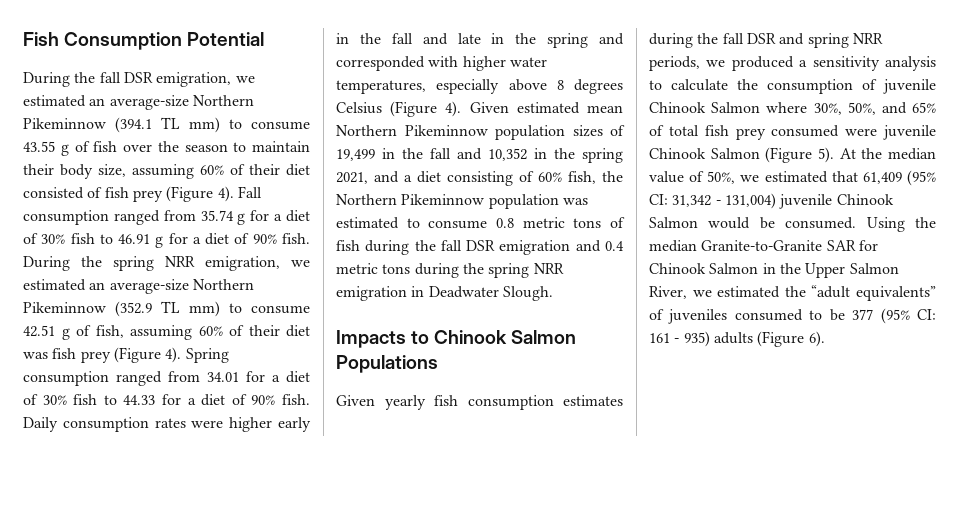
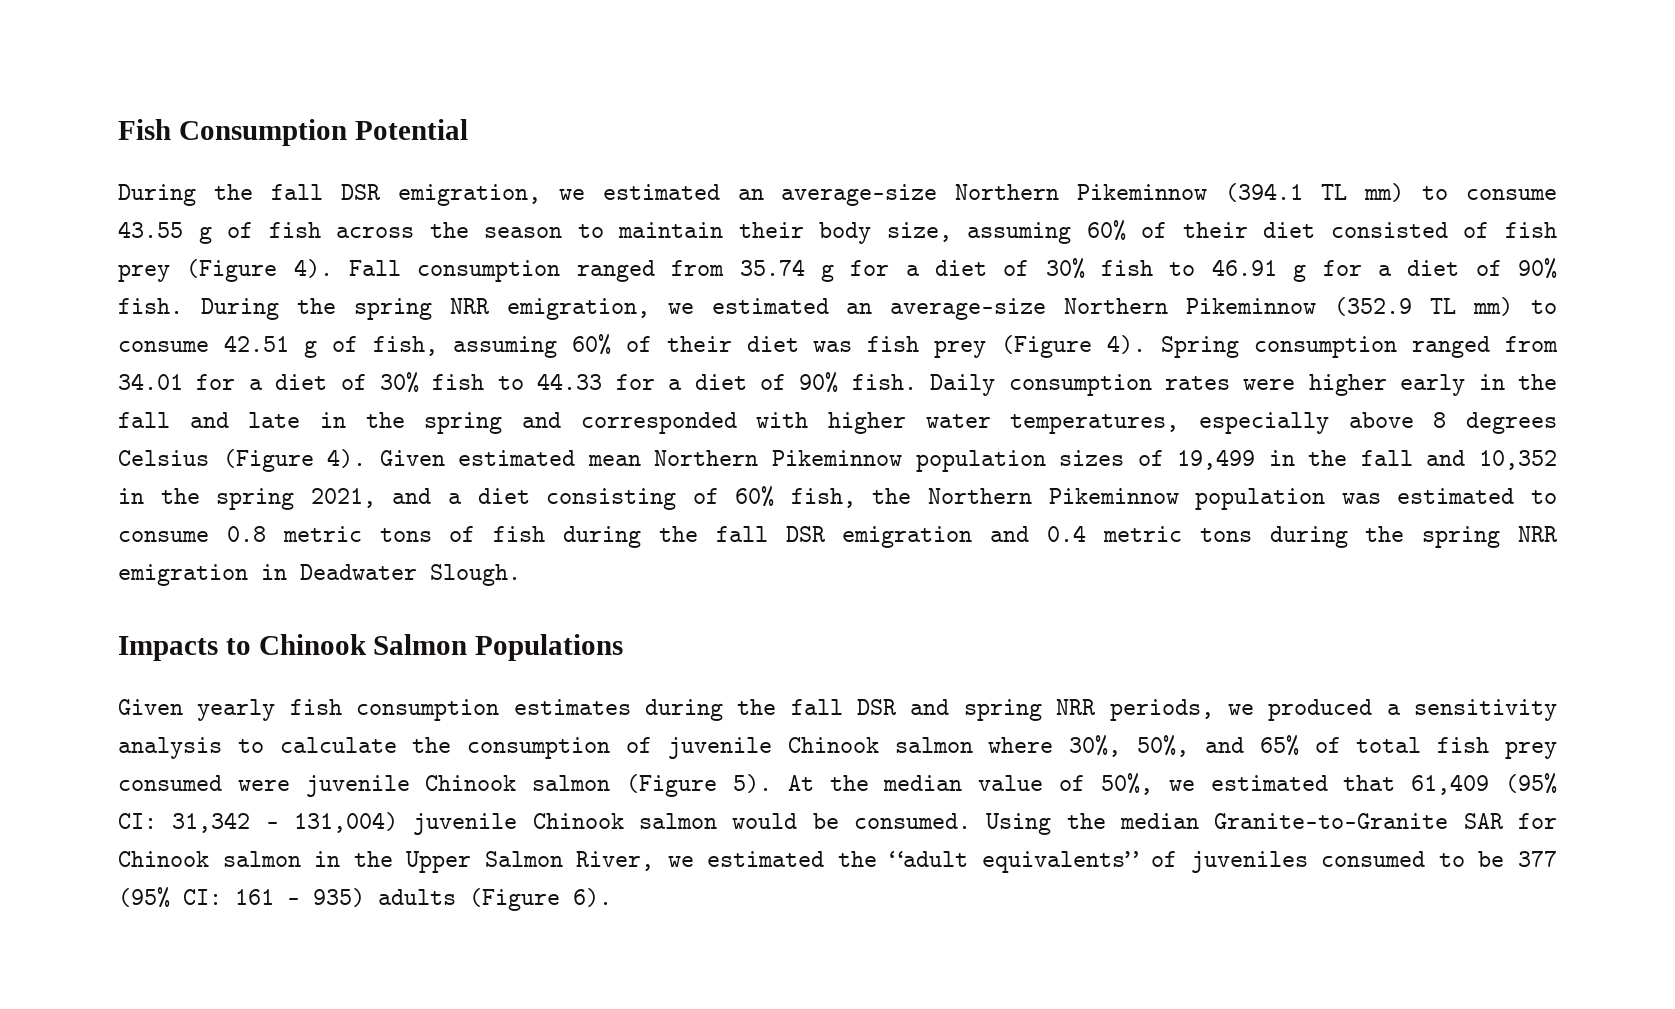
[123,144,152,152] over -> [336,227,415,238] across
[711,102,761,113] Salmon -> [894,737,973,753] salmon
[710,148,760,159] Salmon -> [532,775,611,791] salmon
[649,217,698,228] Salmon -> [639,813,717,829] salmon
[709,263,759,274] Salmon -> [222,851,301,867] salmon

